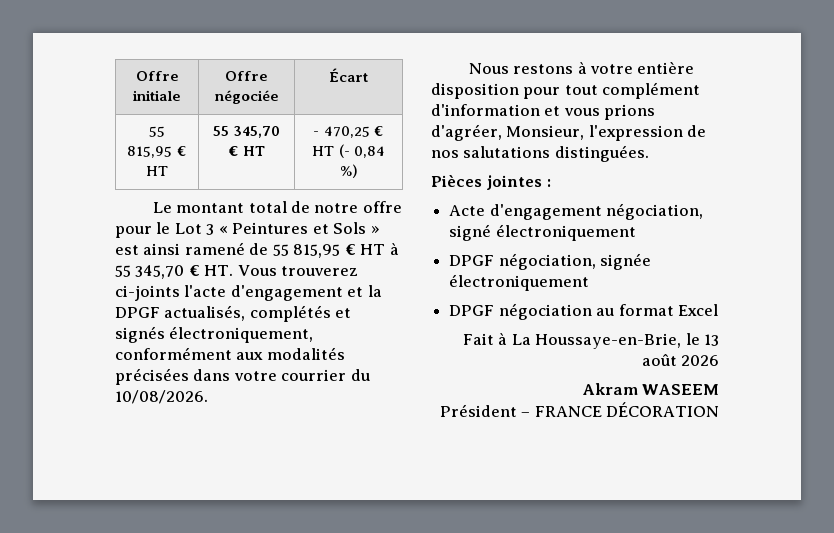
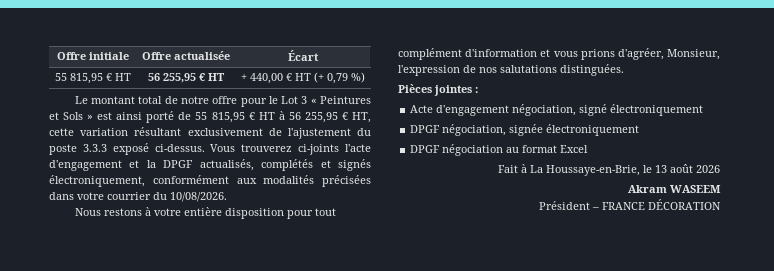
[214,90,279,104] négociée -> [173,51,230,60] actualisée
[212,126,281,138] [227,146,266,156] [313,126,384,138] [312,144,385,158] 55 345,70 € HT | - 470,25 € HT (- 0,84 -> [147,73,225,83] [240,72,348,84] 56 255,95 € HT | + 440,00 € HT (+ 0,79
[184,242,245,255] ramené -> [146,111,175,123] porté
[115,265,234,279] 55 345,70 € HT. -> [288,112,371,123] [49,127,371,139] [49,143,205,155] 56 255,95 € HT, cette variation résultant exclusivement de l'ajustement du poste 3.3.3 exposé ci-dessus.

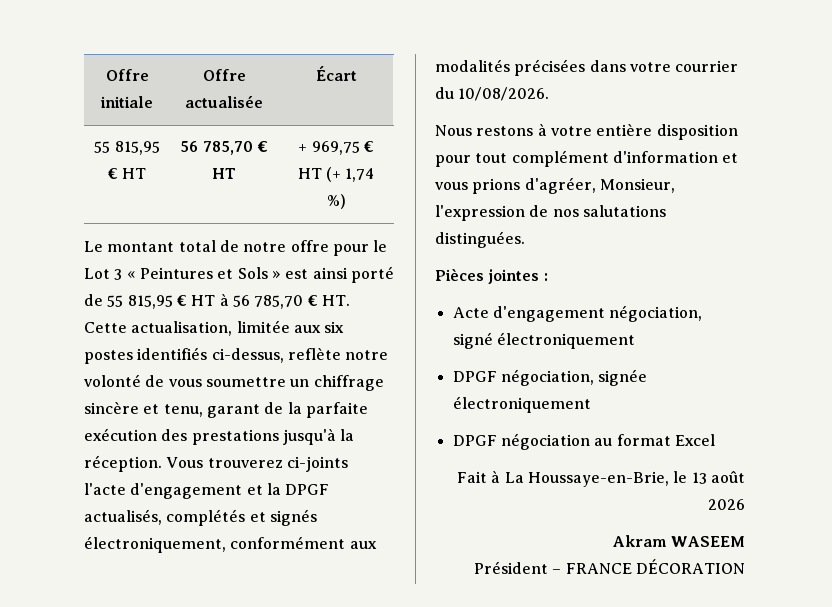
[162,73,196,83] 255,95 -> [202,141,253,155] 785,70
[249,73,283,84] 440,00 -> [311,141,360,155] 969,75
[326,73,348,84] 0,79 -> [345,168,375,182] 1,74
[304,112,371,123] [49,127,371,139] [49,143,205,155] 255,95 € HT, cette variation résultant exclusivement de l'ajustement du poste 3.3.3 exposé ci-dessus. -> [254,295,350,309] [84,320,345,336] [84,347,389,364] [84,374,384,391] [84,402,368,418] [84,428,355,445] [84,455,162,472] 785,70 € HT. Cette actualisation, limitée aux six postes identifiés ci-dessus, reflète notre volonté de vous soumettre un chiffrage sincère et tenu, garant de la parfaite exécution des prestations jusqu'à la réception.

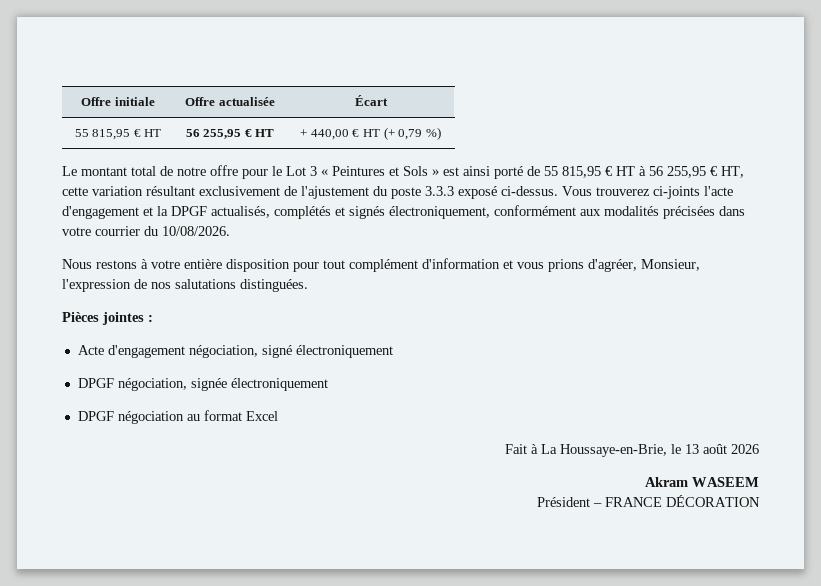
[202,141,253,155] 785,70 -> [203,129,242,139] 255,95
[311,141,360,155] 969,75 -> [310,129,349,140] 440,00
[345,168,375,182] 1,74 -> [398,129,423,140] 0,79
[254,295,350,309] [84,320,345,336] [84,347,389,364] [84,374,384,391] [84,402,368,418] [84,428,355,445] [84,455,162,472] 785,70 € HT. Cette actualisation, limitée aux six postes identifiés ci-dessus, reflète notre volonté de vous soumettre un chiffrage sincère et tenu, garant de la parfaite exécution des prestations jusqu'à la réception. -> [667,166,744,178] [62,186,558,199] 255,95 € HT, cette variation résultant exclusivement de l'ajustement du poste 3.3.3 exposé ci-dessus.

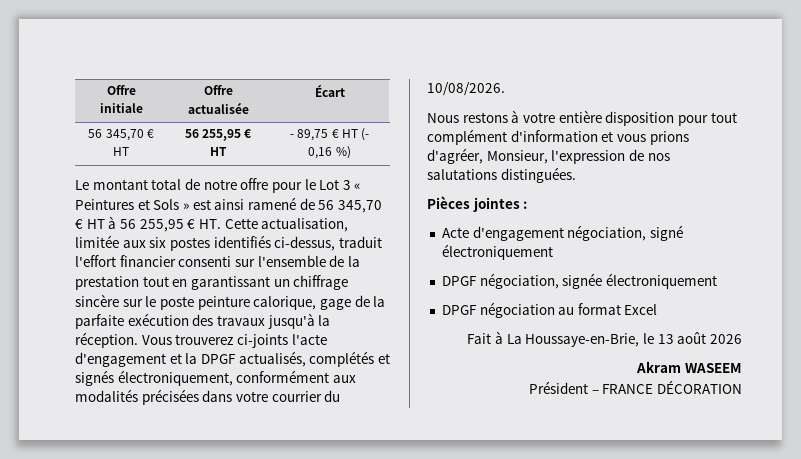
[74,129,131,140] 55 815,95 -> [88,129,144,141] 56 345,70
[300,127,423,140] + 440,00 € HT (+ 0,79 -> [290,128,369,141] [308,147,333,159] - 89,75 € HT (- 0,16
[494,166,601,179] porté de 55 815,95 -> [247,197,382,213] ramené de 56 345,70
[721,166,744,178] [62,186,558,199] HT, cette variation résultant exclusivement de l'ajustement du poste 3.3.3 exposé ci-dessus. -> [198,218,349,232] [75,235,382,251] [75,255,360,267] [75,275,349,290] [75,294,386,310] [75,313,331,329] [75,332,138,348] HT. Cette actualisation, limitée aux six postes identifiés ci-dessus, traduit l'effort financier consenti sur l'ensemble de la prestation tout en garantissant un chiffrage sincère sur le poste peinture calorique, gage de la parfaite exécution des travaux jusqu'à la réception.

